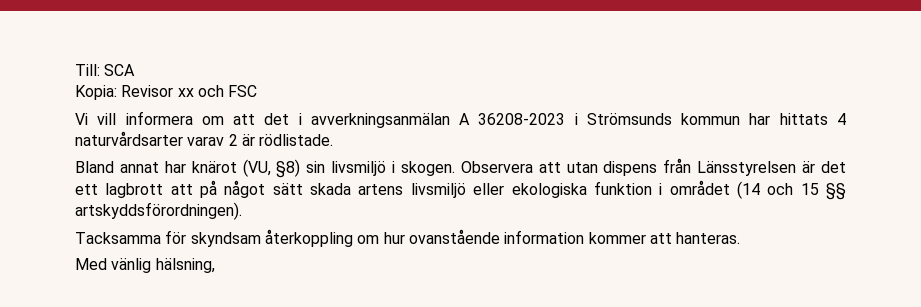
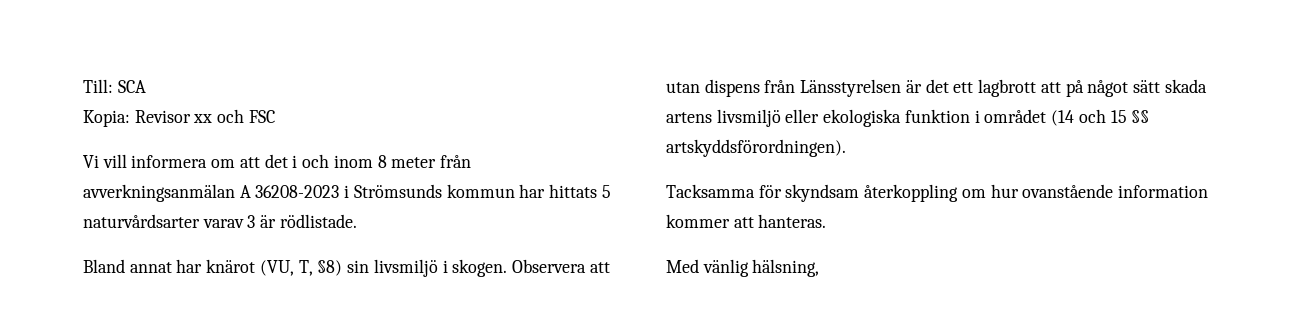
(302, 119) none -> [302,154,471,168] och inom 8 meter från
[837,113,846,125] 4 -> [601,185,611,198] 5
[228,134,238,146] 2 -> [247,215,256,228] 3
(271, 168) none -> [298,260,313,276] T,

